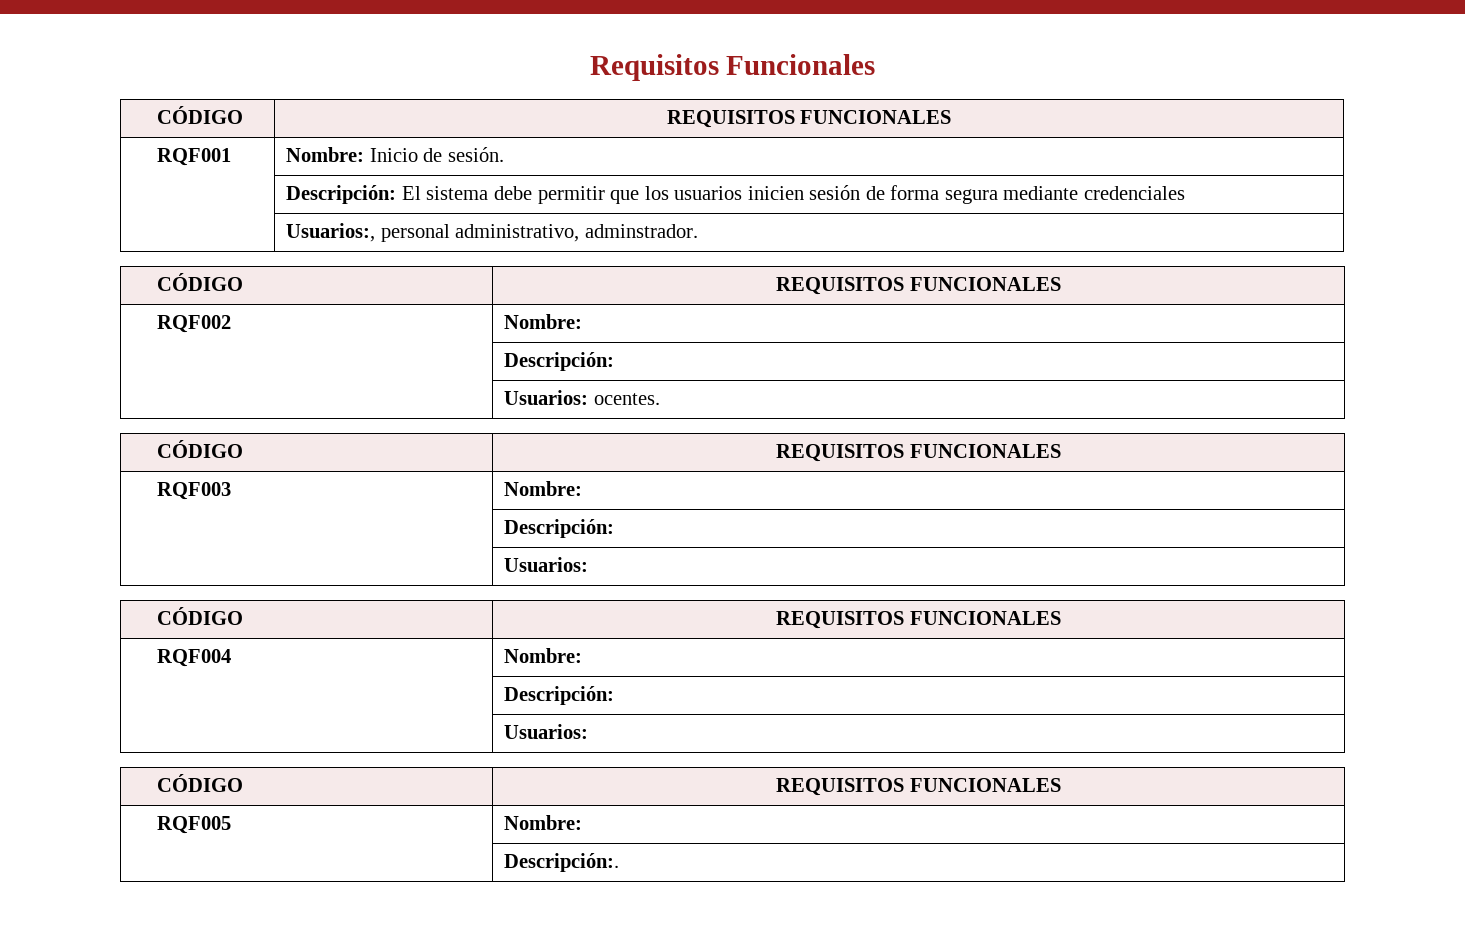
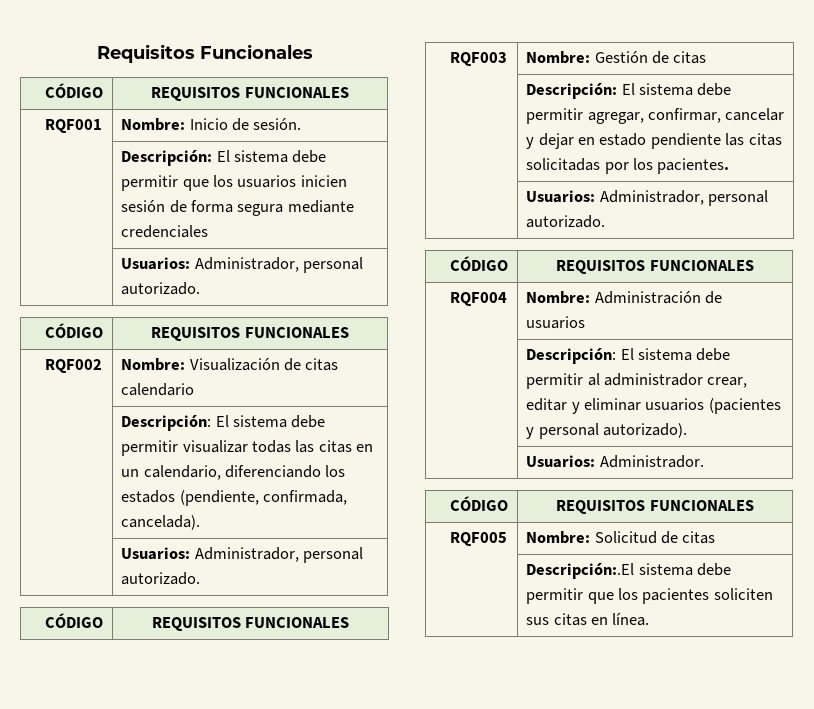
[286,223,698,242] Usuarios:, personal administrativo, adminstrador. -> [121,257,363,273] [121,282,201,295] Usuarios: Administrador, personal autorizado.
[504,352,615,371] [504,390,660,405] // | Descripción: // | Usuarios: ocentes. -> [189,358,339,371] [121,383,195,396] [121,415,326,431] [121,440,374,456] [121,465,346,480] [121,490,347,506] [121,515,201,530] [121,547,363,563] [121,572,201,585] Visualización de citas calendario // | Descripción: El sistema debe permitir visualizar todas las citas en un calendario, diferenciando los estados (pendiente, confirmada, cancelada). // | Usuarios: Administrador, personal autorizado.
[504,519,615,538] [504,557,589,572] // | Descripción: // | Usuarios: -> [594,51,707,64] [526,83,732,99] [526,108,785,124] [526,133,782,149] [526,158,730,174] [526,190,768,206] [526,215,606,228] Gestión de citas // | Descripción: El sistema debe permitir agregar, confirmar, cancelar y dejar en estado pendiente las citas solicitadas por los pacientes. // | Usuarios: Administrador, personal autorizado.
[504,686,615,705] [504,724,589,739] // | Descripción: // | Usuarios: -> [594,291,722,304] [526,316,586,329] [526,348,731,364] [526,373,748,389] [526,398,781,414] [526,423,687,439] [526,455,704,468] Administración de usuarios // | Descripción: El sistema debe permitir al administrador crear, editar y eliminar usuarios (pacientes y personal autorizado). // | Usuarios: Administrador.
[504,853,620,872] // | Descripción:. -> [594,531,716,544] [526,563,731,579] [526,588,773,604] [526,612,650,626] Solicitud de citas // | Descripción:.El sistema debe permitir que los pacientes soliciten sus citas en línea.

